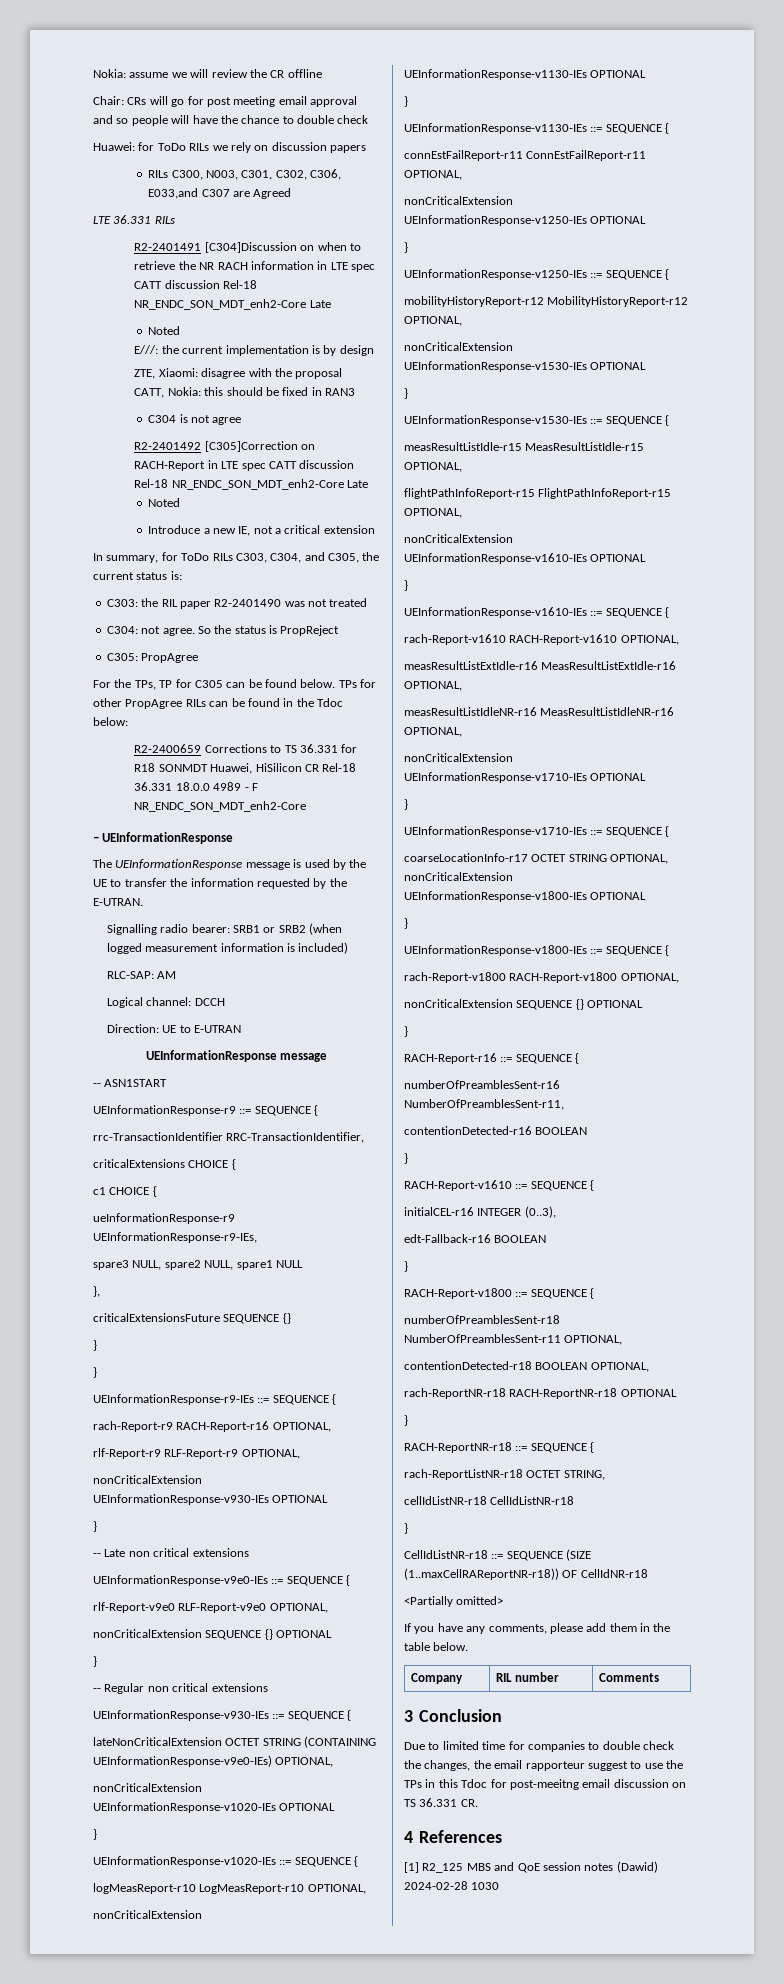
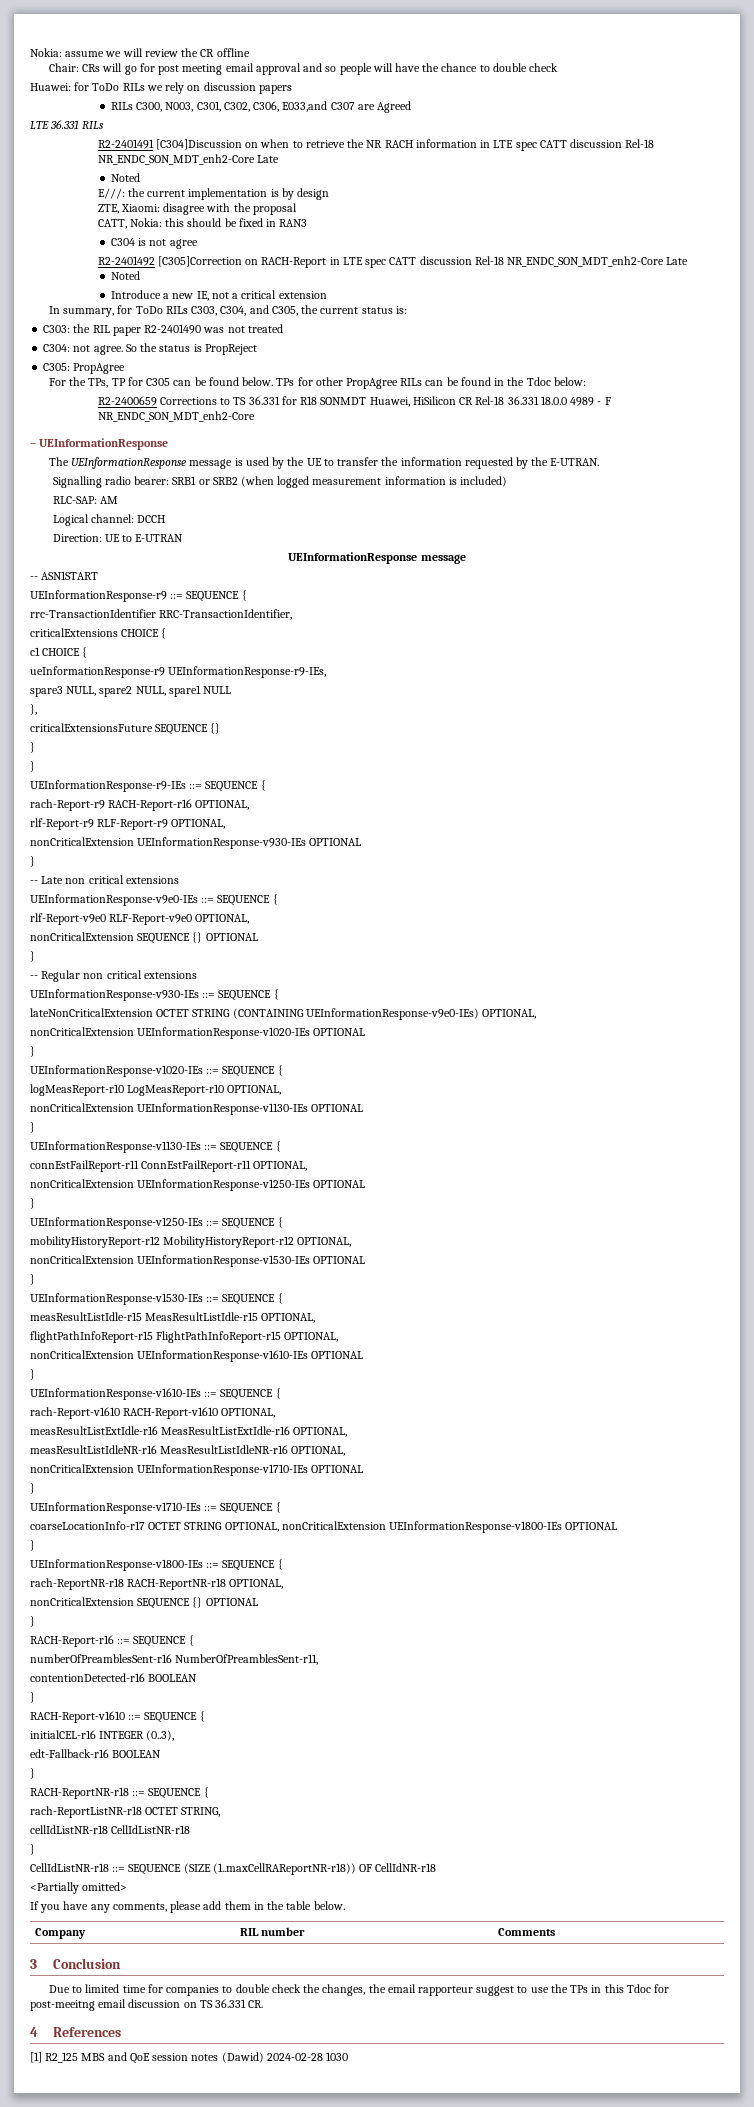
[404,972,618,983] rach-Report-v1800 RACH-Report-v1800 -> [30,1578,227,1590] rach-ReportNR-r18 RACH-ReportNR-r18
[404,1288,595,1299] [404,1315,560,1324] [404,1334,623,1345] [404,1361,649,1372] [404,1388,677,1399] [404,1415,408,1426] // RACH-Report-v1800 ::= SEQUENCE { // numberOfPreamblesSent-r18 NumberOfPreamblesSent-r11 OPTIONAL, // contentionDetected-r18 BOOLEAN OPTIONAL, // rach-ReportNR-r18 RACH-ReportNR-r18 OPTIONAL // } -> (35, 1773) none

